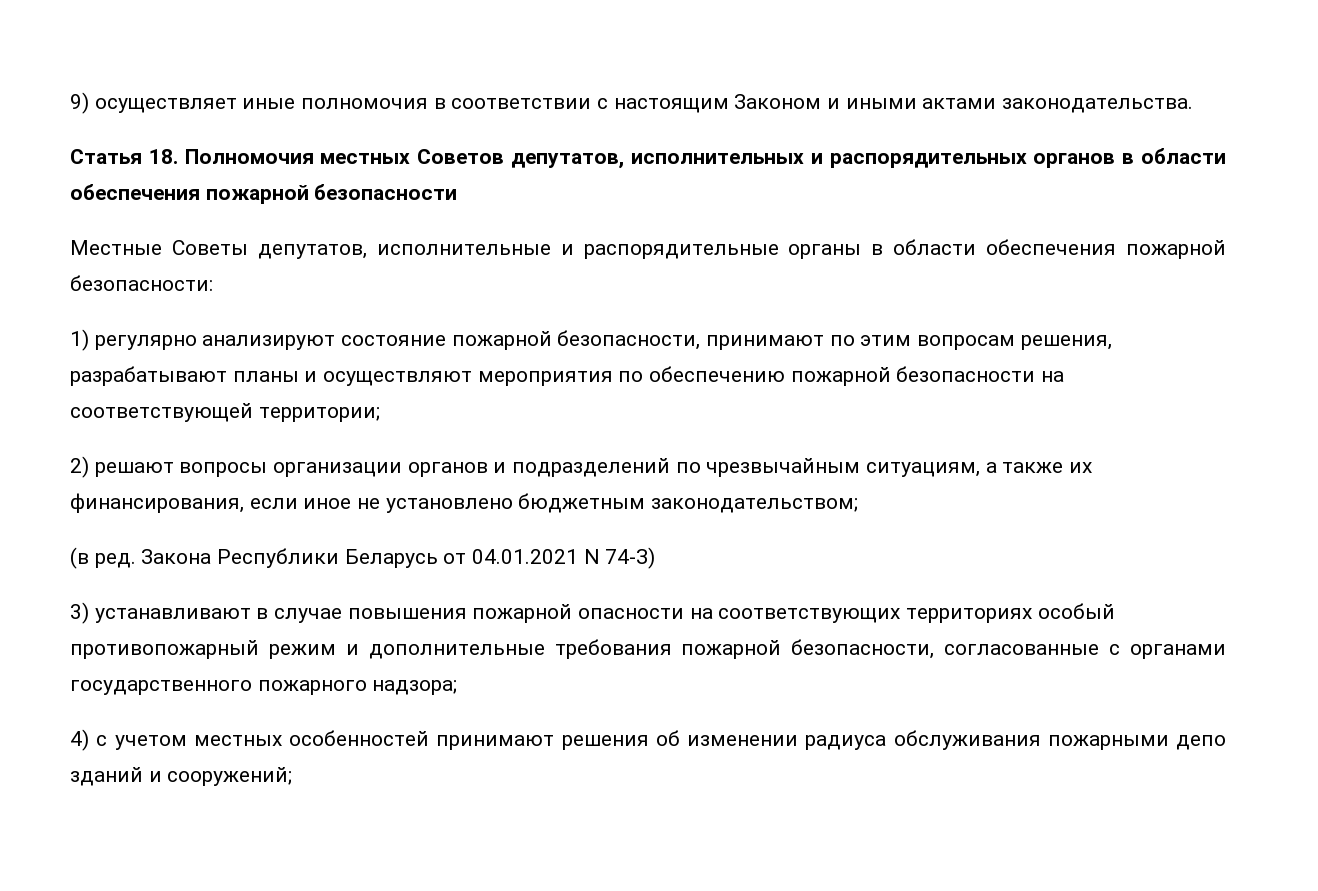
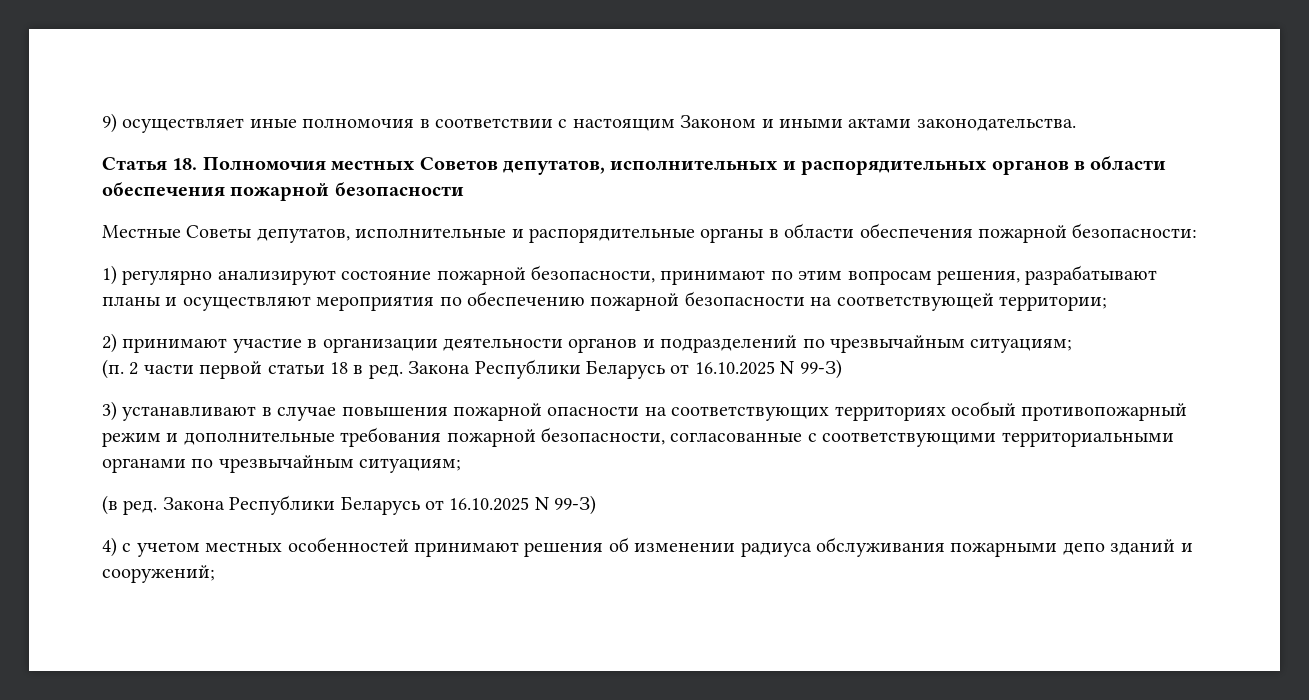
[94,462,403,477] решают вопросы организации -> [122,338,563,353] принимают участие в организации деятельности
[866,462,1093,477] [70,493,859,513] [70,547,656,569] ситуациям, а также их финансирования, если иное не установлено бюджетным законодательством; // (в ред. Закона Республики Беларусь от 04.01.2021 N 74-З) -> [970,338,1073,353] [102,359,842,379] ситуациям; // (п. 2 части первой статьи 18 в ред. Закона Республики Беларусь от 16.10.2025 N 99-З)
[1130,644,1227,659] [70,680,458,695] органами государственного пожарного надзора; -> [822,432,1174,447] [102,455,462,473] [102,495,597,515] соответствующими территориальными органами по чрезвычайным ситуациям; // (в ред. Закона Республики Беларусь от 16.10.2025 N 99-З)

